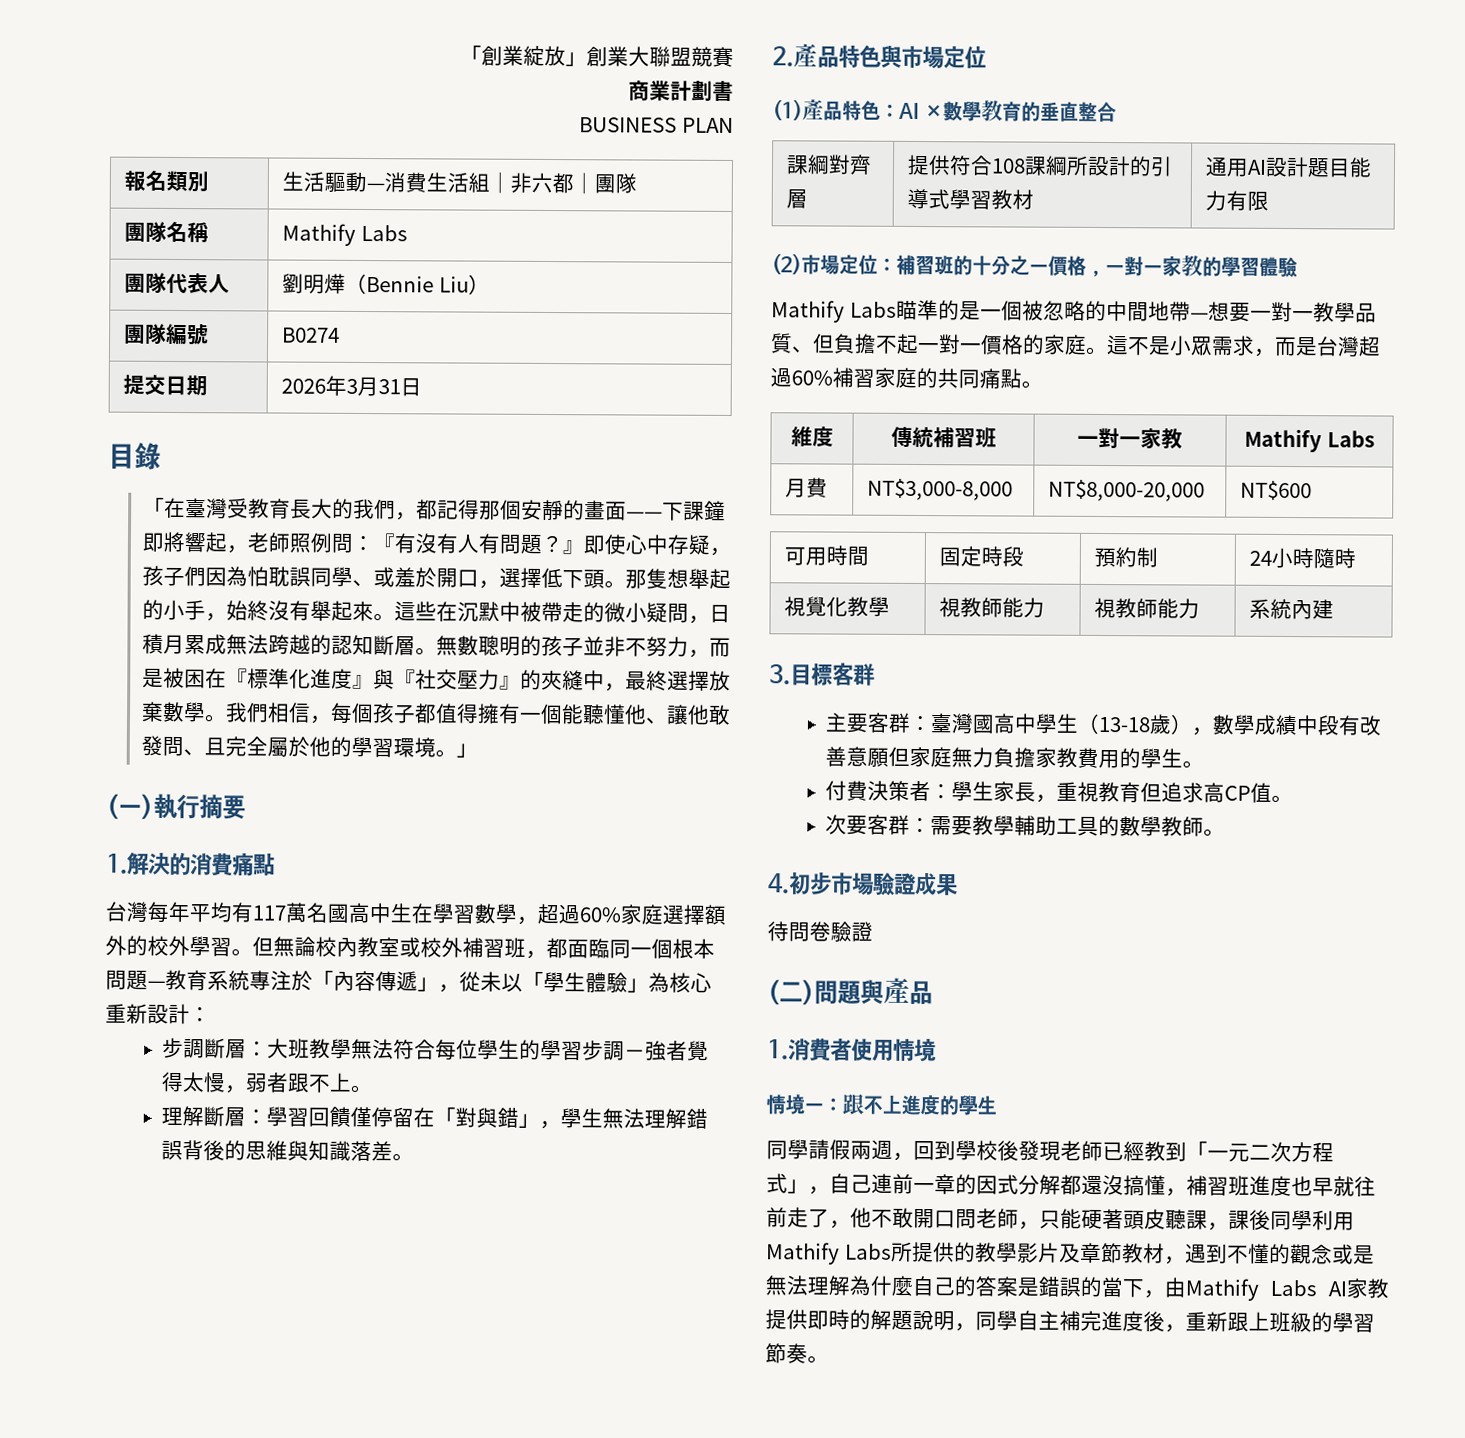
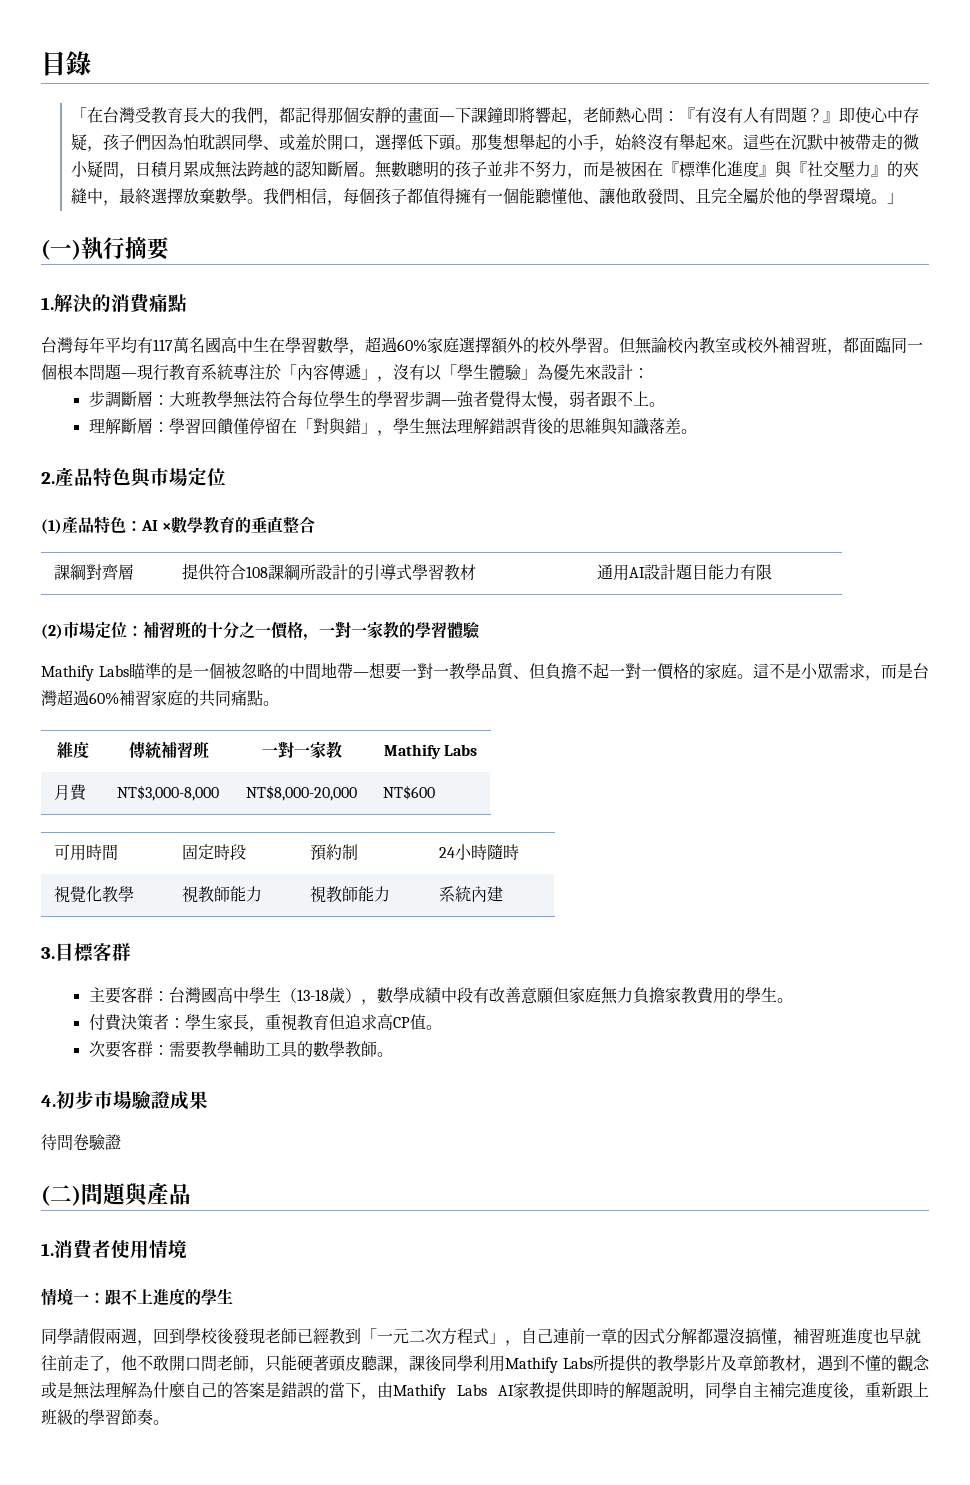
[460,45,734,67] [628,80,734,102] [579,117,734,133] [124,170,210,193] [282,171,638,195] [124,221,210,243] [282,223,408,246] [124,272,231,295] [282,273,490,295] [124,323,210,346] [282,327,341,343] [123,374,209,397] [281,375,423,397] 「創業綻放」創業大聯盟競賽 // 商業計劃書 // BUSINESS PLAN // 報名類別 | 生活驅動—消費生活組｜非六都｜團隊 // 團隊名稱 | Mathify Labs // 團隊代表人 | 劉明燁（Bennie Liu） // 團隊編號 | B0274 // 提交日期 | 2026年3月31日 // -> (41, 63) none
[184,498,207,519] 臺 -> [103,107,120,123] 台
[625,511,663,519] —— -> [439,116,456,121] —
[288,532,333,553] 照例 -> [615,107,649,124] 熱心
(166, 984) none -> [137,364,169,381] 現行
[459,971,502,992] 從未 -> [393,364,425,380] 沒有
[669,972,712,993] [105,1003,148,1024] 核心重新 -> [553,364,601,380] 優先來
[624,1049,647,1059] － -> [440,400,457,405] —
[930,713,954,734] 臺 -> [168,987,185,1003] 台

